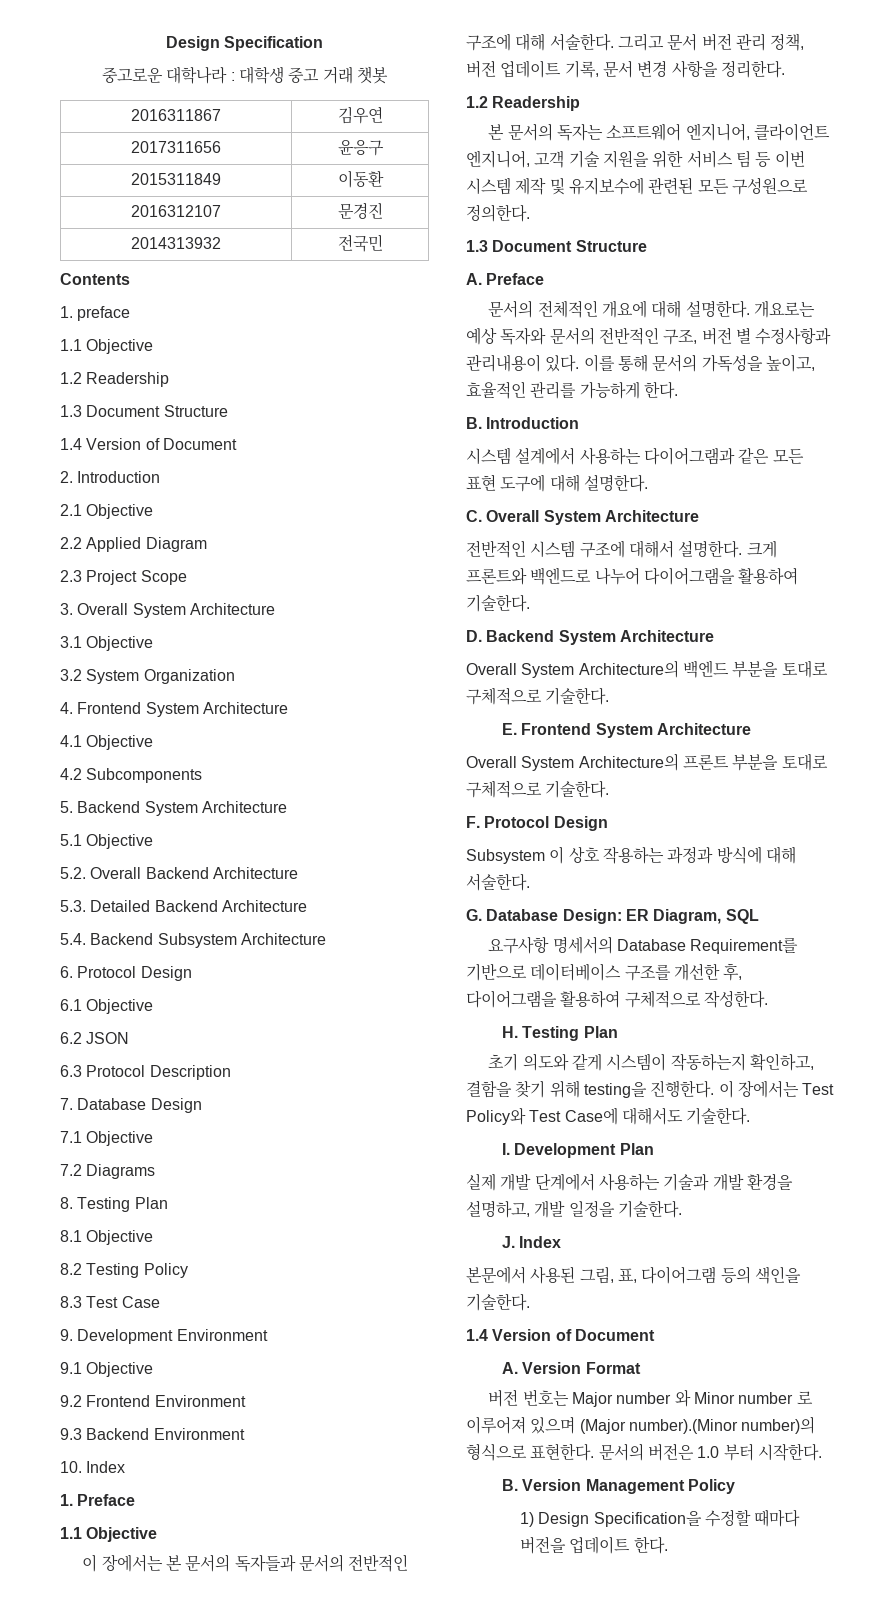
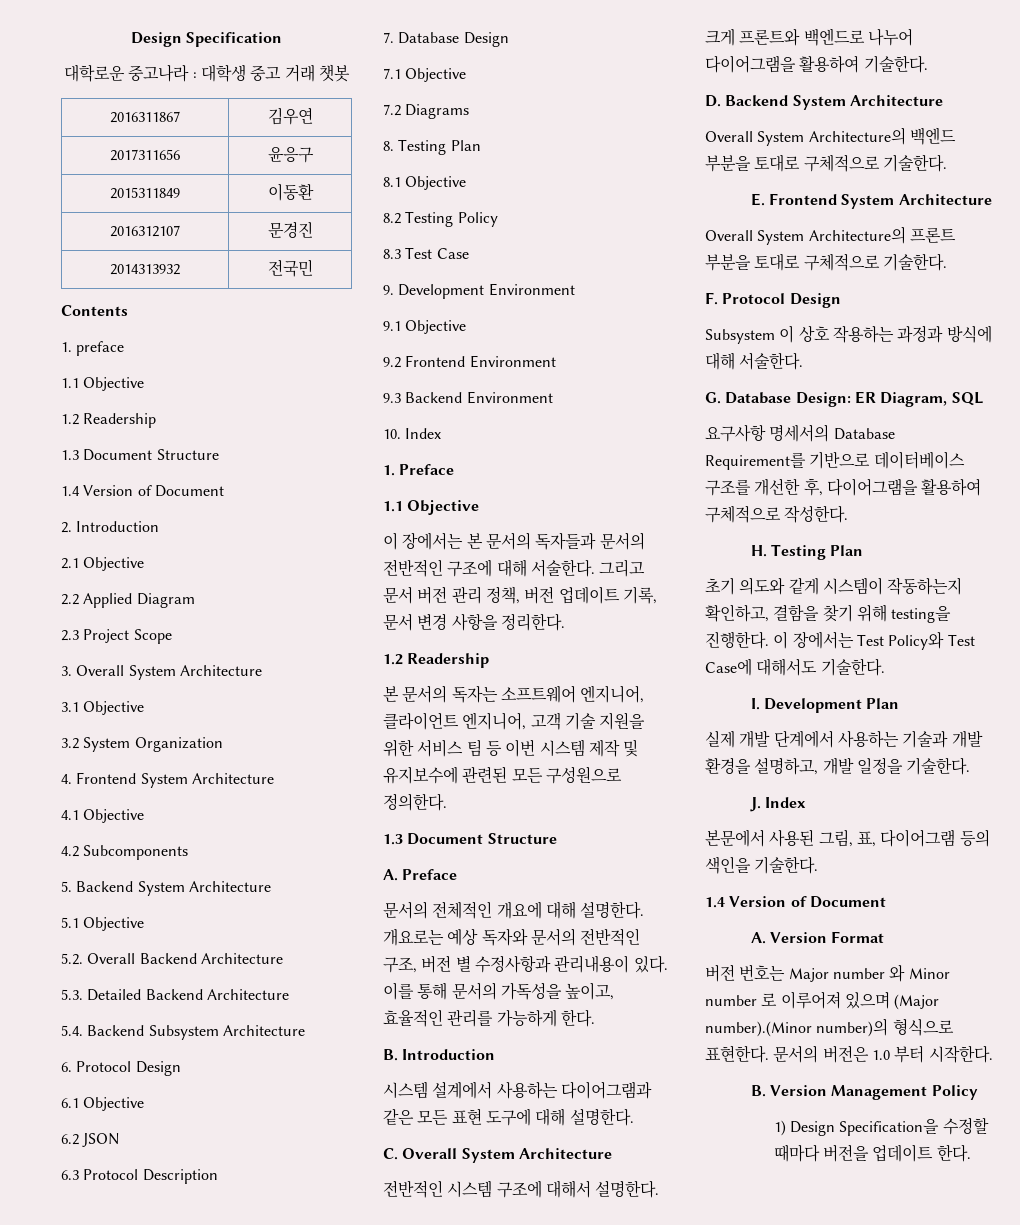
[102,66,228,84] 중고로운 대학나라 -> [64,64,190,82] 대학로운 중고나라

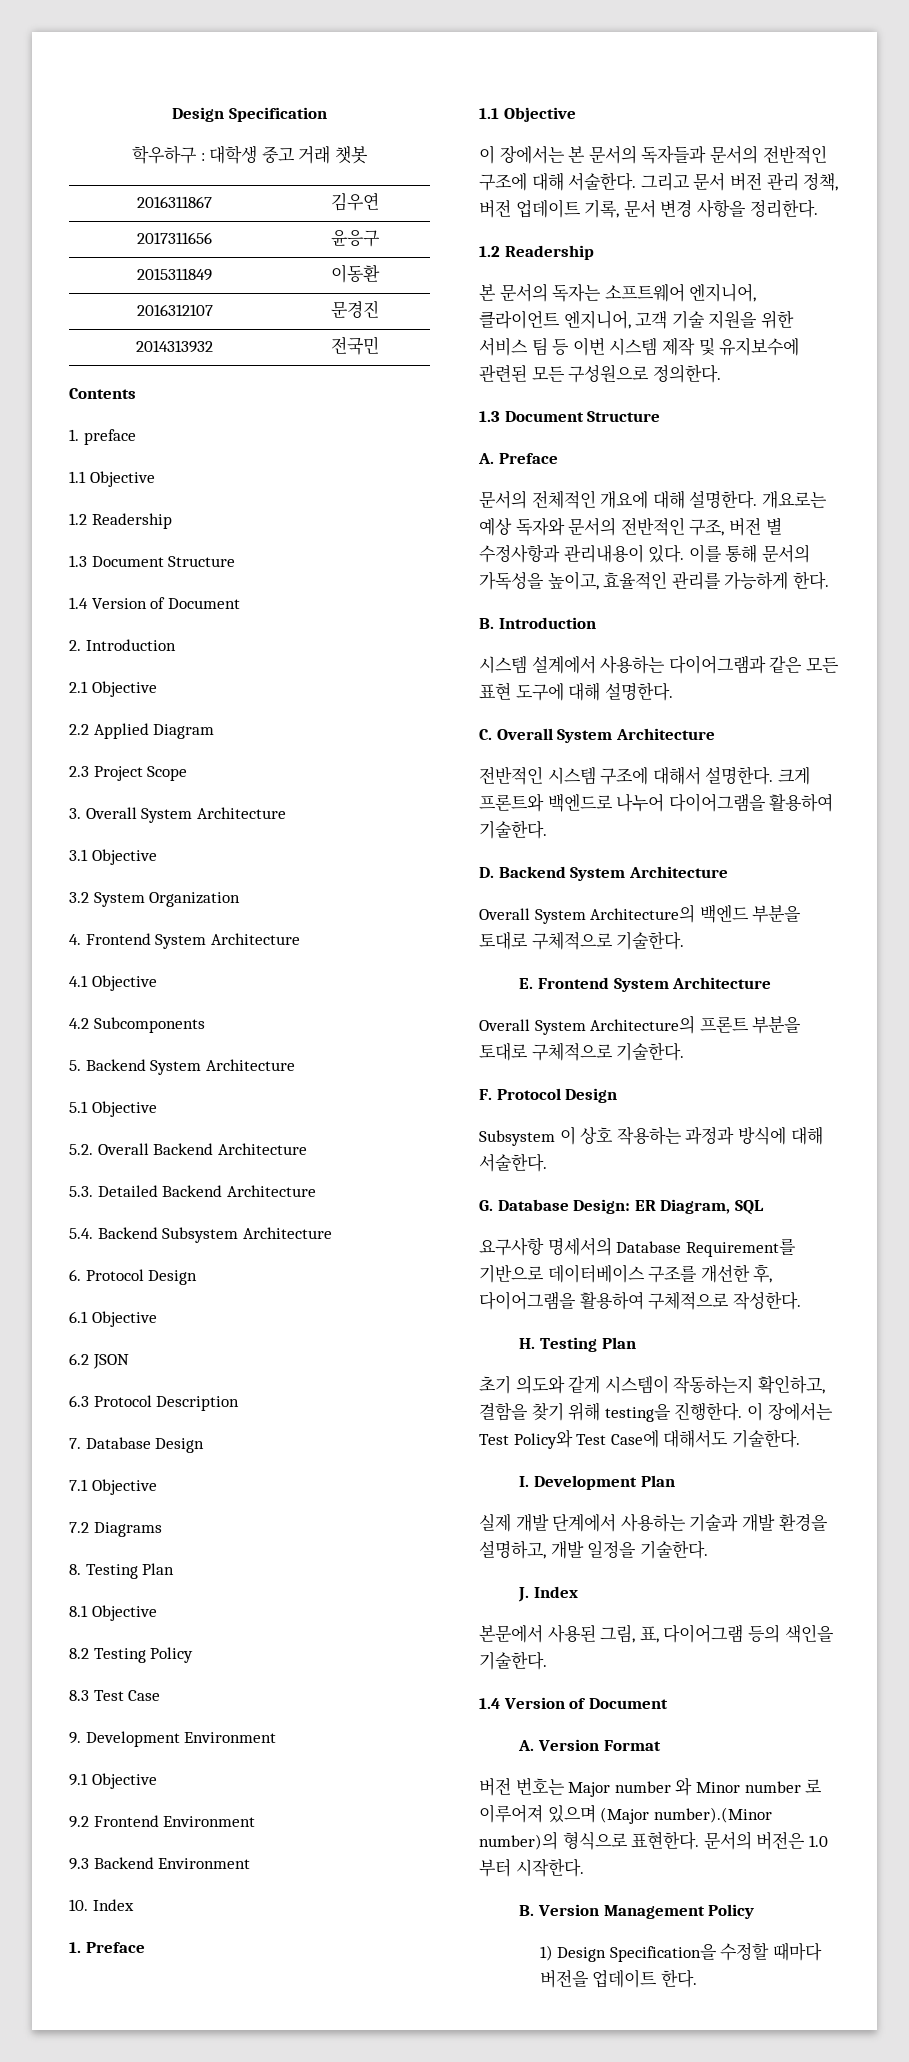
[64,64,190,82] 대학로운 중고나라 -> [132,145,198,164] 학우하구

